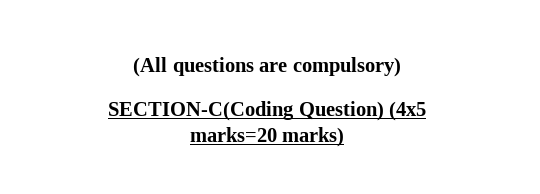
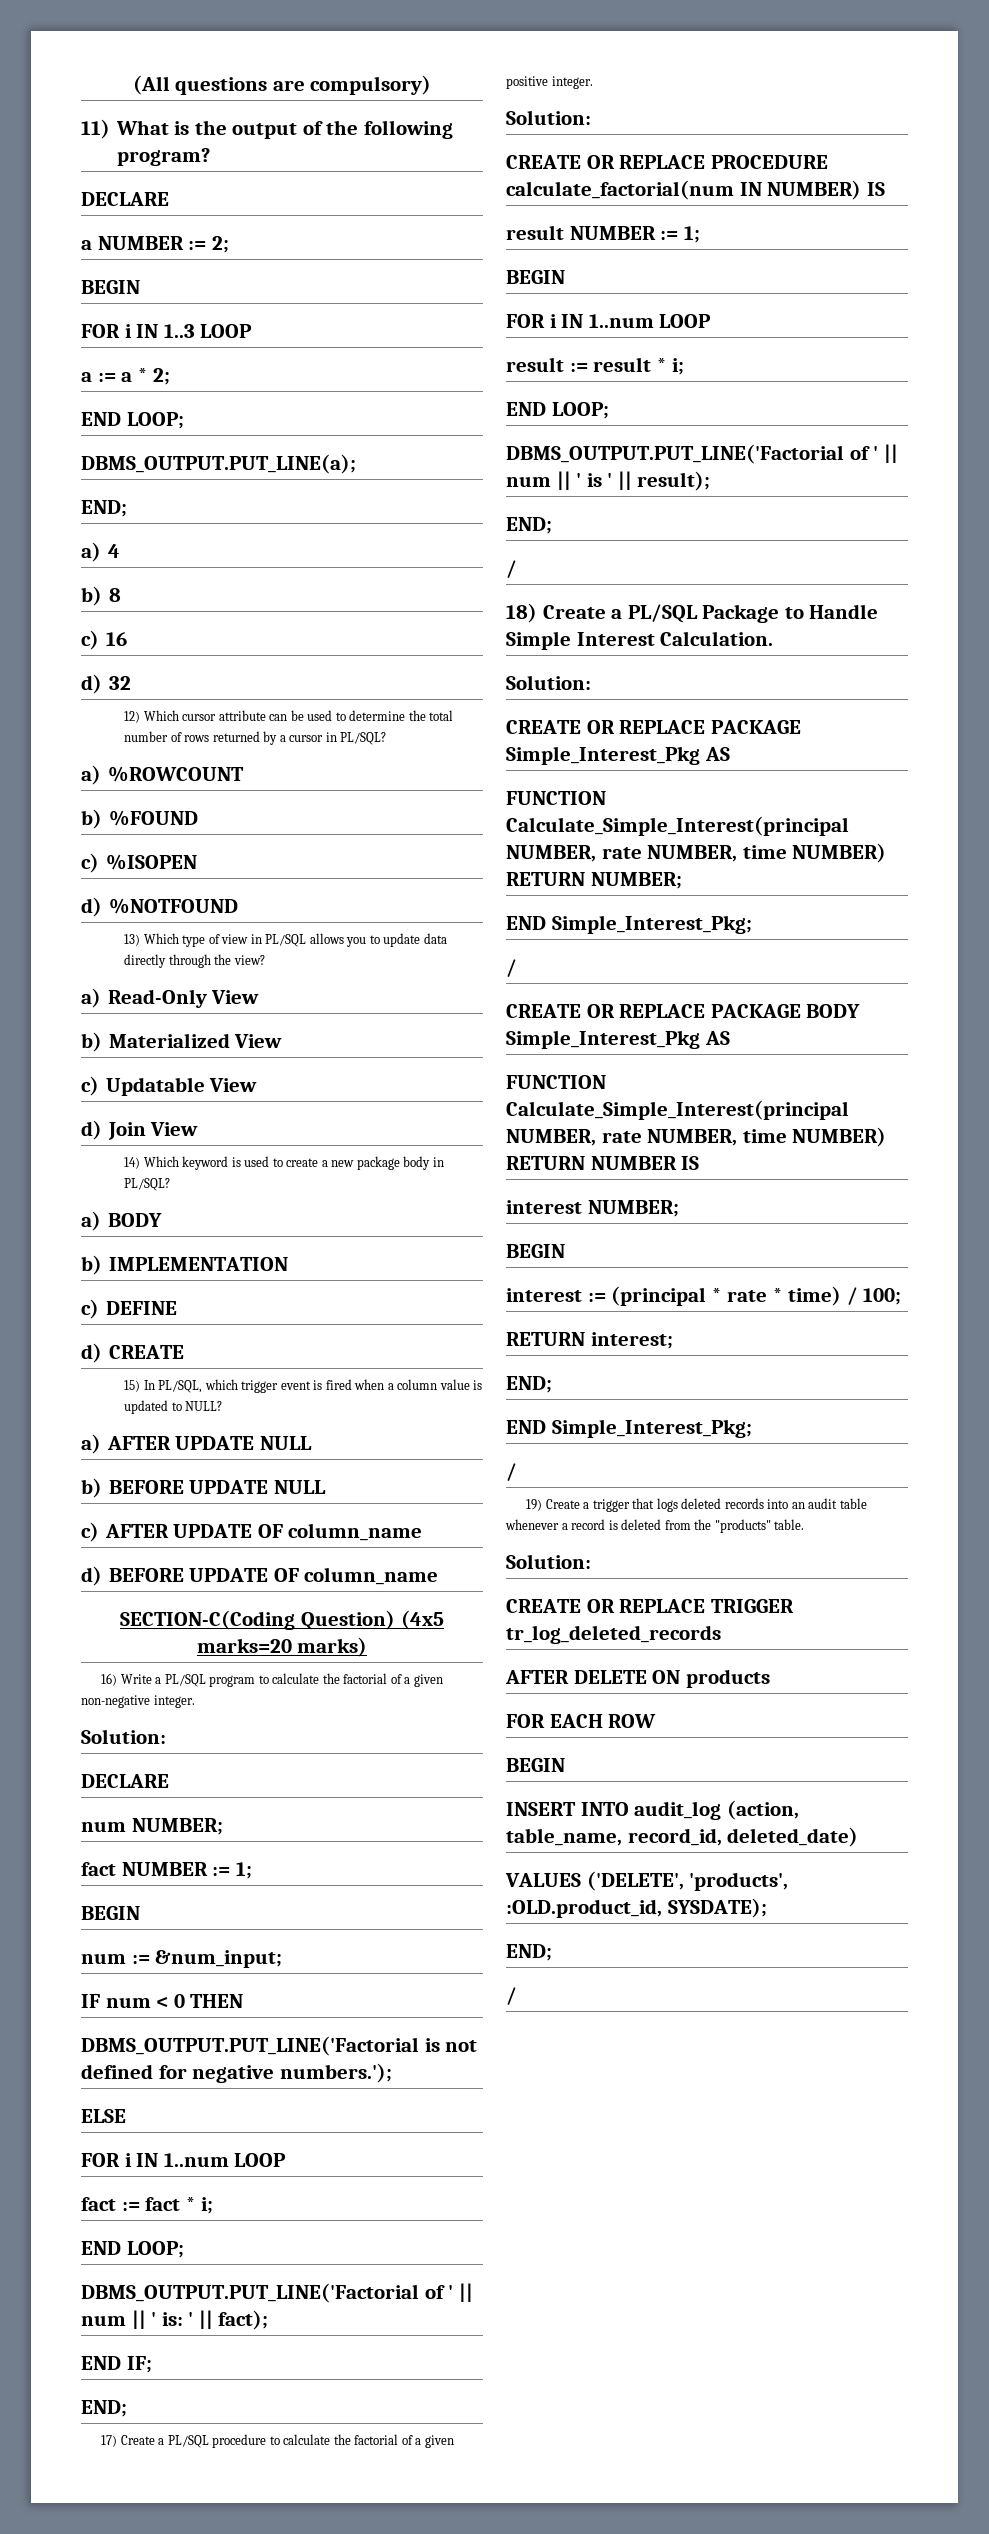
(401, 67) none -> [81,119,453,139] [116,148,210,166] [81,192,169,206] [81,236,229,253] [81,280,140,294] [81,324,253,338] [81,368,171,385] [81,412,184,429] [81,454,356,474] [81,500,127,517] [81,542,120,562] [81,586,121,606] [81,630,127,650] [81,674,131,694] [124,710,454,723] [124,731,387,745] [81,765,244,785] [81,809,198,829] [81,853,197,873] [81,897,238,917] [124,933,447,947] [124,954,265,968] [81,988,260,1008] [81,1032,283,1052] [81,1076,258,1096] [81,1120,199,1140] [124,1156,444,1170] [124,1178,171,1191] [81,1211,162,1231] [81,1255,288,1275] [81,1299,177,1319] [81,1343,184,1363] [124,1379,483,1393] [124,1400,223,1414] [81,1434,312,1454] [81,1478,326,1498] [81,1522,423,1542] [81,1566,439,1586] // 11) What is the output of the following program? // DECLARE // a NUMBER := 2; // BEGIN // FOR i IN 1..3 LOOP // a := a * 2; // END LOOP; // DBMS_OUTPUT.PUT_LINE(a); // END; // a) 4 // b) 8 // c) 16 // d) 32 // 12) Which cursor attribute can be used to determine the total number of rows returned by a cursor in PL/SQL? // a) %ROWCOUNT // b) %FOUND // c) %ISOPEN // d) %NOTFOUND // 13) Which type of view in PL/SQL allows you to update data directly through the view? // a) Read-Only View // b) Materialized View // c) Updatable View // d) Join View // 14) Which keyword is used to create a new package body in PL/SQL? // a) BODY // b) IMPLEMENTATION // c) DEFINE // d) CREATE // 15) In PL/SQL, which trigger event is fired when a column value is updated to NULL? // a) AFTER UPDATE NULL // b) BEFORE UPDATE NULL // c) AFTER UPDATE OF column_name // d) BEFORE UPDATE OF column_name
(345, 137) none -> [101,1673,443,1687] [81,1695,195,1708] [81,1729,166,1744] [81,1774,169,1788] [81,1818,223,1835] [81,1862,252,1879] [81,1906,140,1920] [81,1950,283,1968] [81,1994,244,2008] [81,2036,478,2056] [81,2063,392,2083] [81,2109,126,2123] [81,2153,287,2167] [81,2197,214,2214] [81,2241,184,2258] [81,2283,473,2303] [81,2310,269,2330] [81,2356,152,2373] [81,2400,127,2417] [101,2434,454,2448] [506,76,593,89] [506,110,591,125] [506,155,828,169] [506,180,885,200] [506,225,700,243] [506,270,565,284] [506,314,712,328] [506,357,685,375] [506,402,609,419] [506,444,898,464] [506,471,711,491] [506,517,552,534] [506,560,517,578] [506,603,879,623] [506,631,774,650] [506,675,591,690] [506,720,801,734] [506,746,730,765] [506,791,606,805] [506,816,849,836] [506,843,887,863] [506,872,682,889] [506,915,752,934] [506,959,517,977] [506,1004,861,1018] [506,1030,730,1049] [506,1075,606,1089] [506,1100,849,1120] [506,1127,887,1147] [506,1156,700,1170] [506,1200,679,1217] [506,1244,565,1258] [506,1286,902,1306] [506,1332,673,1349] [506,1376,552,1393] [506,1419,752,1438] [506,1463,517,1481] [526,1498,867,1512] [505,1519,805,1533] [506,1554,591,1569] [506,1599,794,1613] [506,1625,721,1644] [505,1669,770,1688] [506,1714,657,1728] [506,1758,565,1772] [506,1800,799,1820] [506,1827,859,1847] [505,1871,789,1891] [506,1898,767,1918] [506,1944,552,1961] [506,1987,517,2005] // 16) Write a PL/SQL program to calculate the factorial of a given non-negative integer. // Solution: // DECLARE // num NUMBER; // fact NUMBER := 1; // BEGIN // num := &num_input; // IF num < 0 THEN // DBMS_OUTPUT.PUT_LINE('Factorial is not defined for negative numbers.'); // ELSE // FOR i IN 1..num LOOP // fact := fact * i; // END LOOP; // DBMS_OUTPUT.PUT_LINE('Factorial of ' || num || ' is: ' || fact); // END IF; // END; // 17) Create a PL/SQL procedure to calculate the factorial of a given positive integer. // Solution: // CREATE OR REPLACE PROCEDURE calculate_factorial(num IN NUMBER) IS // result NUMBER := 1; // BEGIN // FOR i IN 1..num LOOP // result := result * i; // END LOOP; // DBMS_OUTPUT.PUT_LINE('Factorial of ' || num || ' is ' || result); // END; // / // 18) Create a PL/SQL Package to Handle Simple Interest Calculation. // Solution: // CREATE OR REPLACE PACKAGE Simple_Interest_Pkg AS // FUNCTION Calculate_Simple_Interest(principal NUMBER, rate NUMBER, time NUMBER) RETURN NUMBER; // END Simple_Interest_Pkg; // / // CREATE OR REPLACE PACKAGE BODY Simple_Interest_Pkg AS // FUNCTION Calculate_Simple_Interest(principal NUMBER, rate NUMBER, time NUMBER) RETURN NUMBER IS // interest NUMBER; // BEGIN // interest := (principal * rate * time) / 100; // RETURN interest; // END; // END Simple_Interest_Pkg; // / // 19) Create a trigger that logs deleted records into an audit table whenever a record is deleted from the "products" table. // Solution: // CREATE OR REPLACE TRIGGER tr_log_deleted_records // AFTER DELETE ON products // FOR EACH ROW // BEGIN // INSERT INTO audit_log (action, table_name, record_id, deleted_date) // VALUES ('DELETE', 'products', :OLD.product_id, SYSDATE); // END; // /

